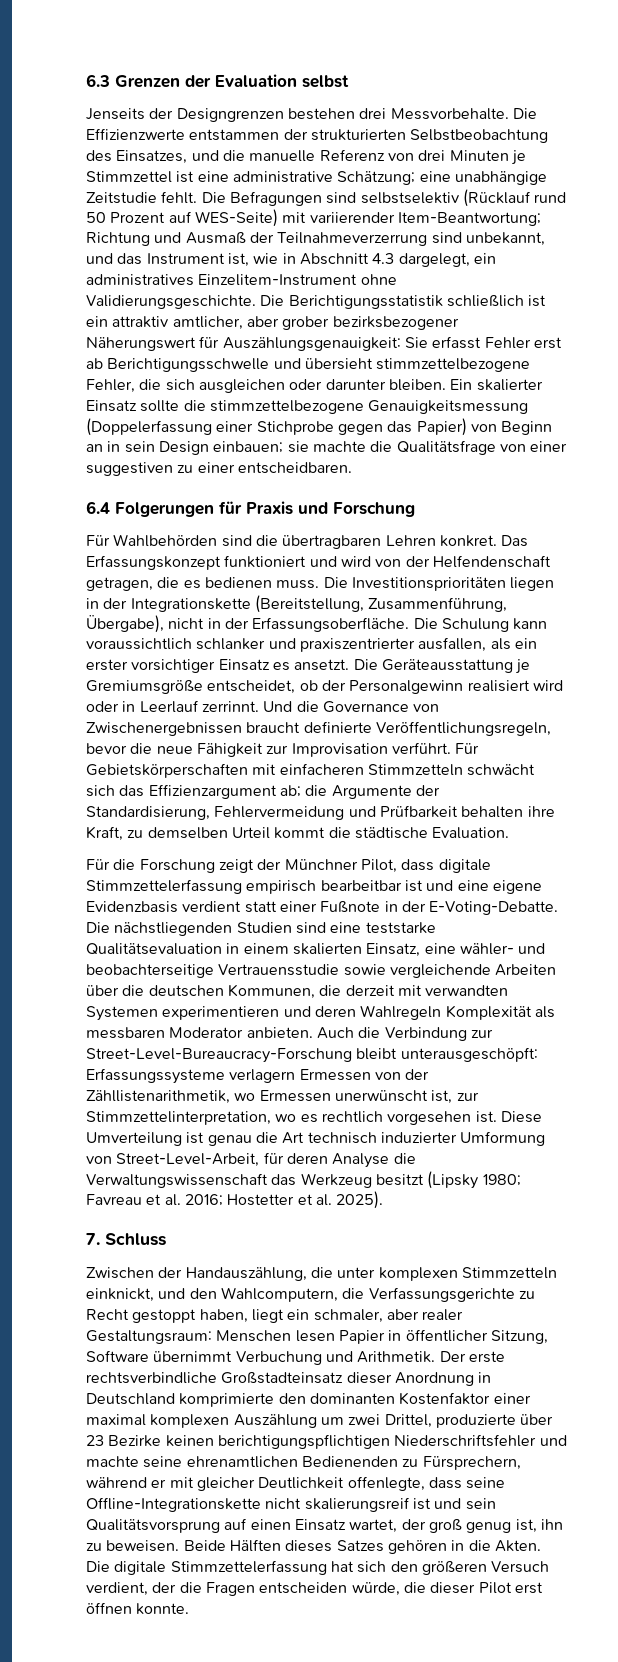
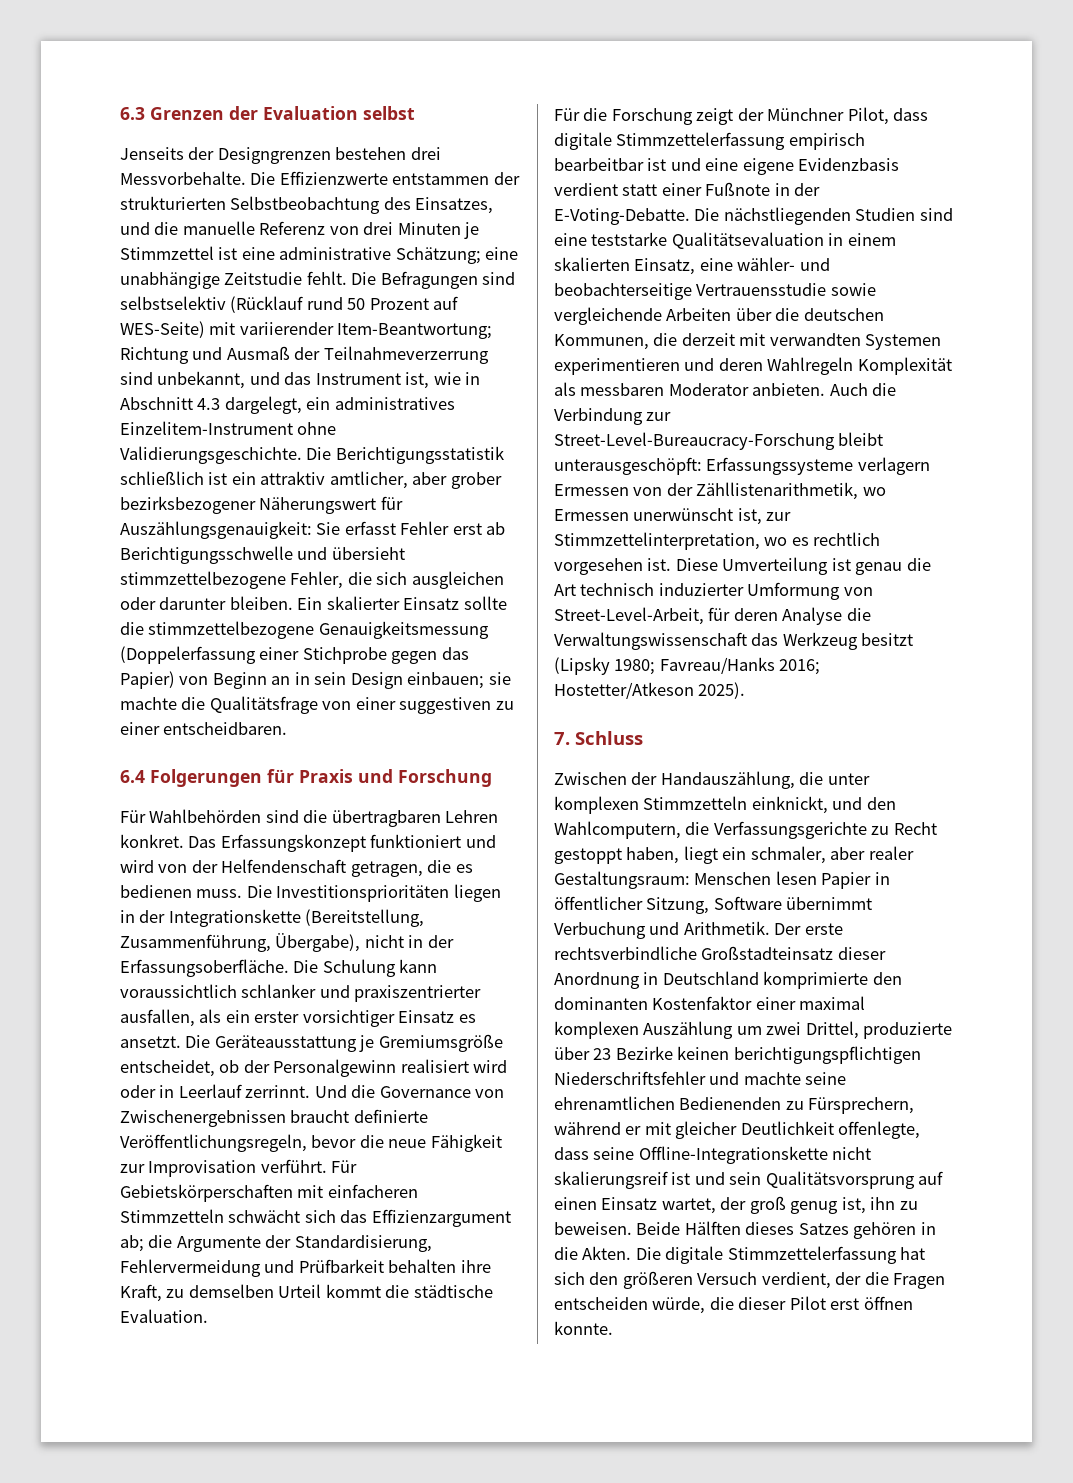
[86,1194,332,1206] Favreau et al. 2016; Hostetter et al. -> [659,657,821,675] [554,682,694,699] Favreau/Hanks 2016; Hostetter/Atkeson

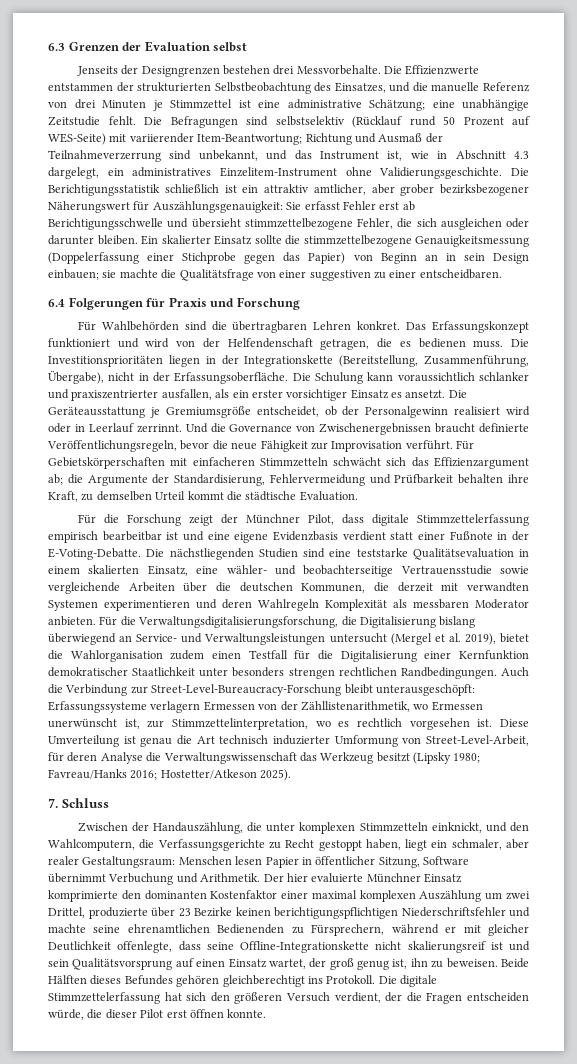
(826, 389) none -> [99,616,476,628] [48,633,530,645] [48,650,529,662] [48,667,497,679] Für die Verwaltungsdigitalisierungsforschung, die Digitalisierung bislang überwiegend an Service- und Verwaltungsleistungen untersucht (Mergel et al. 2019), bietet die Wahlorganisation zudem einen Testfall für die Digitalisierung einer Kernfunktion demokratischer Staatlichkeit unter besonders strengen rechtlichen Randbedingungen.
[804,923,843,935] [554,946,886,960] [554,971,759,989] erste rechtsverbindliche Großstadteinsatz dieser Anordnung in Deutschland -> [286,873,462,883] hier evaluierte Münchner Einsatz
[798,1222,936,1239] [554,1246,632,1260] Satzes gehören in die Akten. -> [124,975,376,987] Befundes gehören gleichberechtigt ins Protokoll.

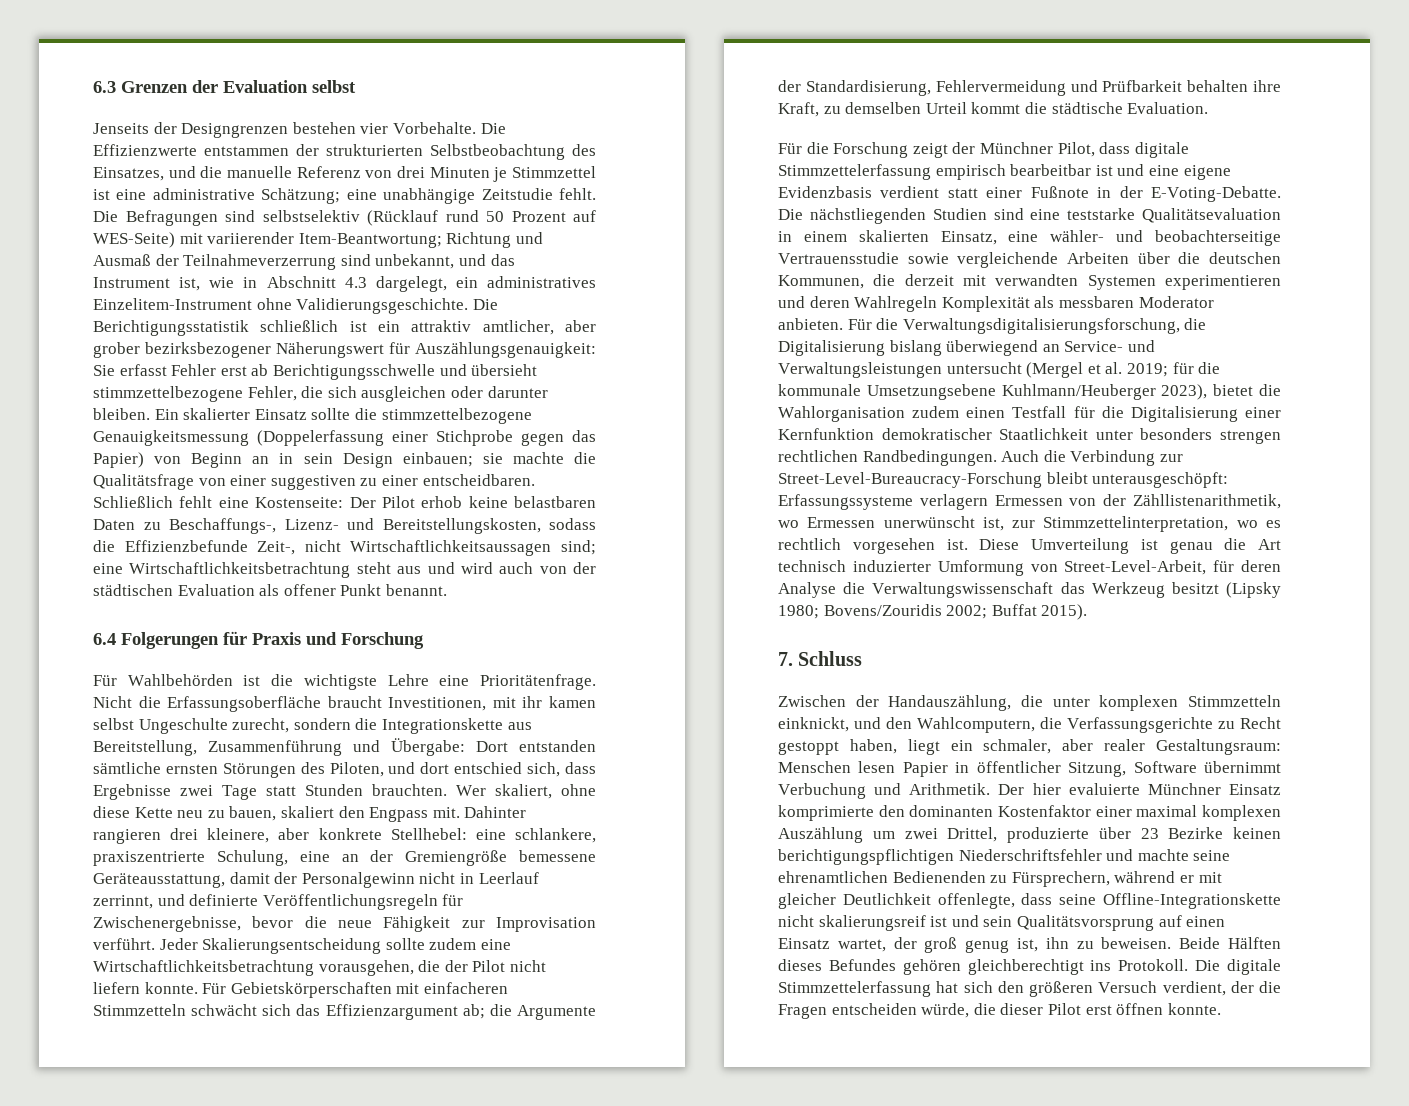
[273,65,381,75] drei Messvorbehalte. -> [360,122,476,134] vier Vorbehalte.
(502, 274) none -> [93,496,596,508] [93,518,596,534] [93,540,596,556] [93,562,596,578] [93,584,447,596] Schließlich fehlt eine Kostenseite: Der Pilot erhob keine belastbaren Daten zu Beschaffungs-, Lizenz- und Bereitstellungskosten, sodass die Effizienzbefunde Zeit-, nicht Wirtschaftlichkeitsaussagen sind; eine Wirtschaftlichkeitsbetrachtung steht aus und wird auch von der städtischen Evaluation als offener Punkt benannt.
[184,321,530,333] [48,338,530,350] [48,355,529,367] [48,371,529,384] [48,389,467,401] [48,406,530,418] [48,423,529,435] [47,440,177,452] sind die übertragbaren Lehren konkret. Das Erfassungskonzept funktioniert und wird von der Helfendenschaft getragen, die es bedienen muss. Die Investitionsprioritäten liegen in der Integrationskette (Bereitstellung, Zusammenführung, Übergabe), nicht in der Erfassungsoberfläche. Die Schulung kann voraussichtlich schlanker und praxiszentrierter ausfallen, als ein erster vorsichtiger Einsatz es ansetzt. Die Geräteausstattung je Gremiumsgröße entscheidet, ob der Personalgewinn realisiert wird oder in Leerlauf zerrinnt. Und die Governance von Zwischenergebnissen braucht definierte Veröffentlichungsregeln, -> [243,674,596,690] [93,696,596,712] [93,718,532,734] [93,738,596,756] [93,762,597,778] [93,784,596,800] [93,806,527,822] [93,828,596,844] [93,850,596,866] [93,872,539,888] [93,894,464,910] [93,916,241,932] ist die wichtigste Lehre eine Prioritätenfrage. Nicht die Erfassungsoberfläche braucht Investitionen, mit ihr kamen selbst Ungeschulte zurecht, sondern die Integrationskette aus Bereitstellung, Zusammenführung und Übergabe: Dort entstanden sämtliche ernsten Störungen des Piloten, und dort entschied sich, dass Ergebnisse zwei Tage statt Stunden brauchten. Wer skaliert, ohne diese Kette neu zu bauen, skaliert den Engpass mit. Dahinter rangieren drei kleinere, aber konkrete Stellhebel: eine schlankere, praxiszentrierte Schulung, eine an der Gremiengröße bemessene Geräteausstattung, damit der Personalgewinn nicht in Leerlauf zerrinnt, und definierte Veröffentlichungsregeln für Zwischenergebnisse,
(453, 445) none -> [159,938,511,954] [93,960,546,976] [93,982,198,994] Jeder Skalierungsentscheidung sollte zudem eine Wirtschaftlichkeitsbetrachtung vorausgehen, die der Pilot nicht liefern konnte.
[464,633,496,645] 2019), -> [1126,362,1221,377] [778,384,1208,400] 2019; für die kommunale Umsetzungsebene Kuhlmann/Heuberger 2023),
[48,769,292,781] Favreau/Hanks 2016; Hostetter/Atkeson 2025). -> [823,604,1088,620] Bovens/Zouridis 2002; Buffat 2015).

